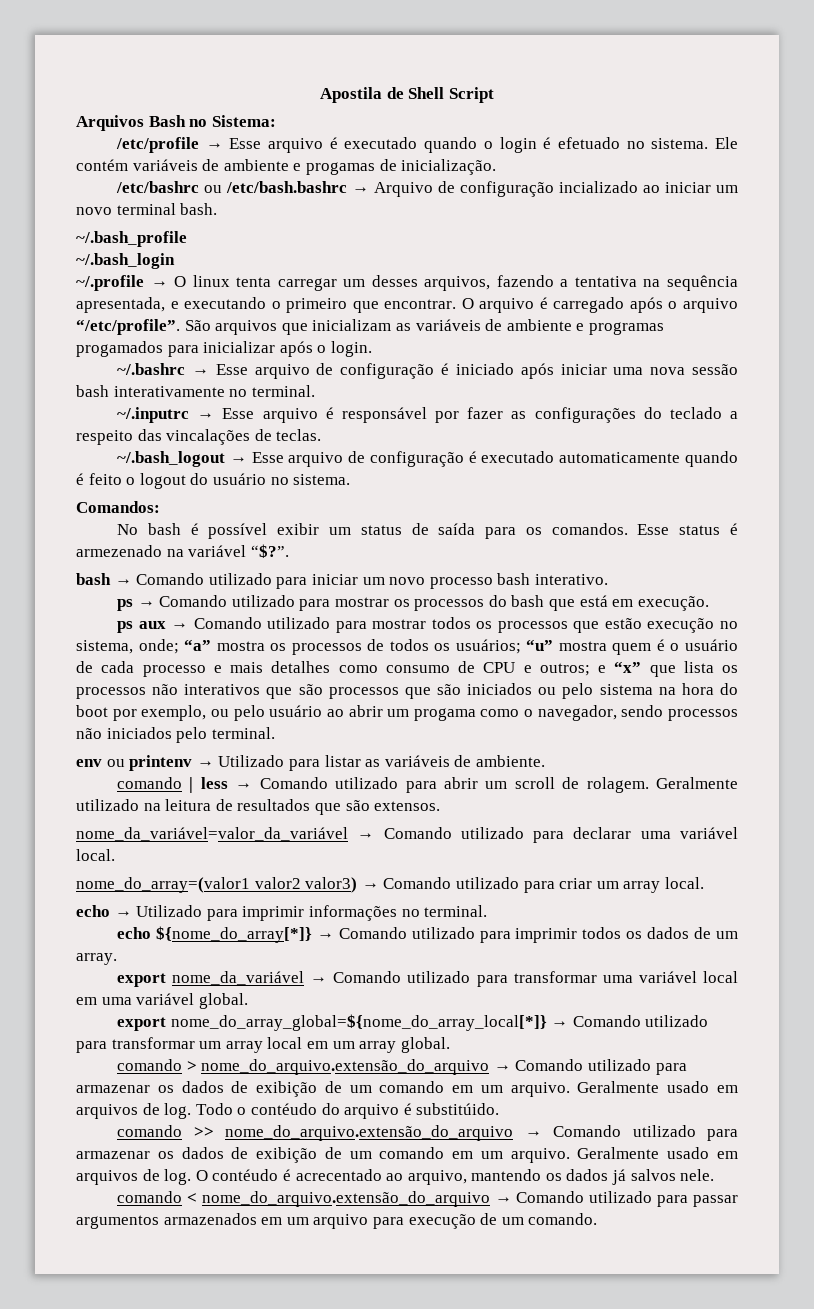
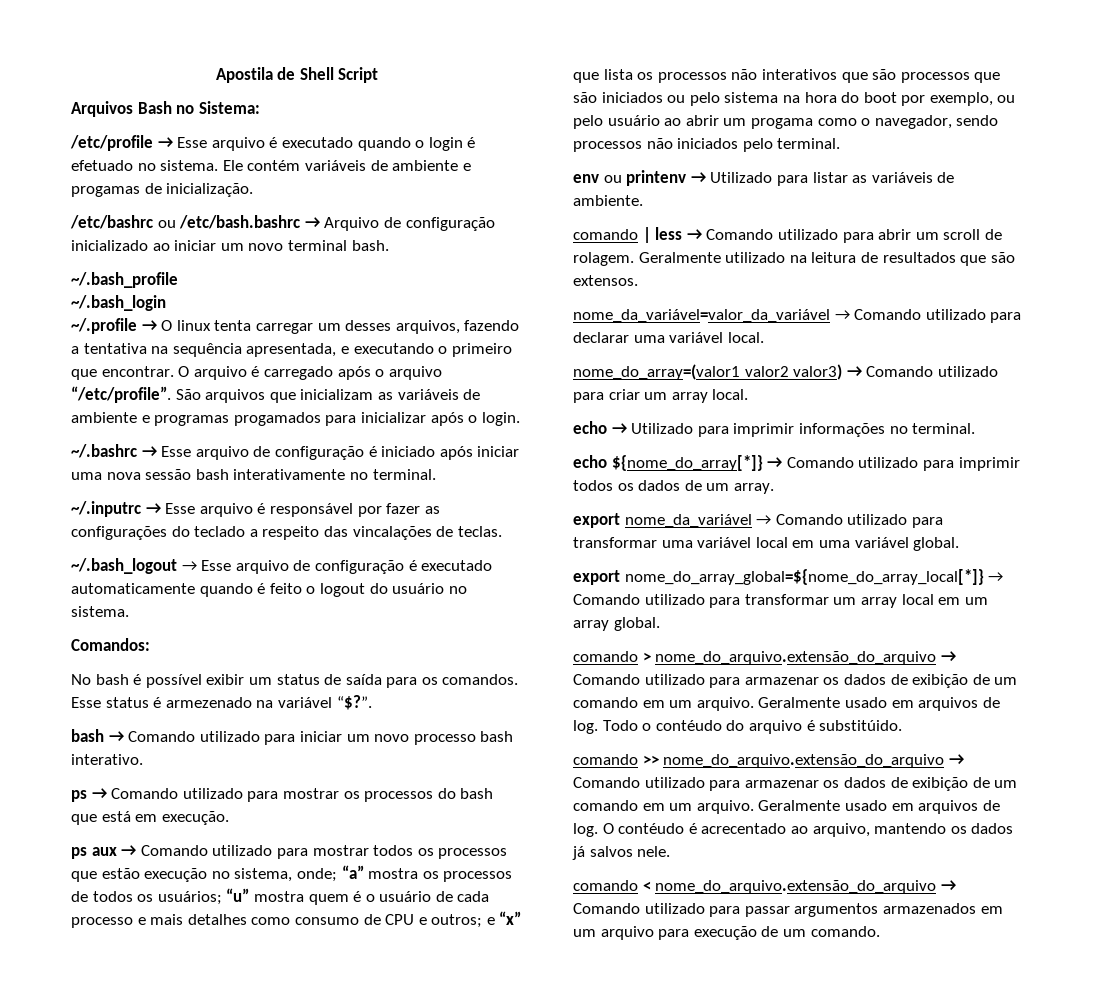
[559,181,639,193] incializado -> [71,240,148,251] inicializado

